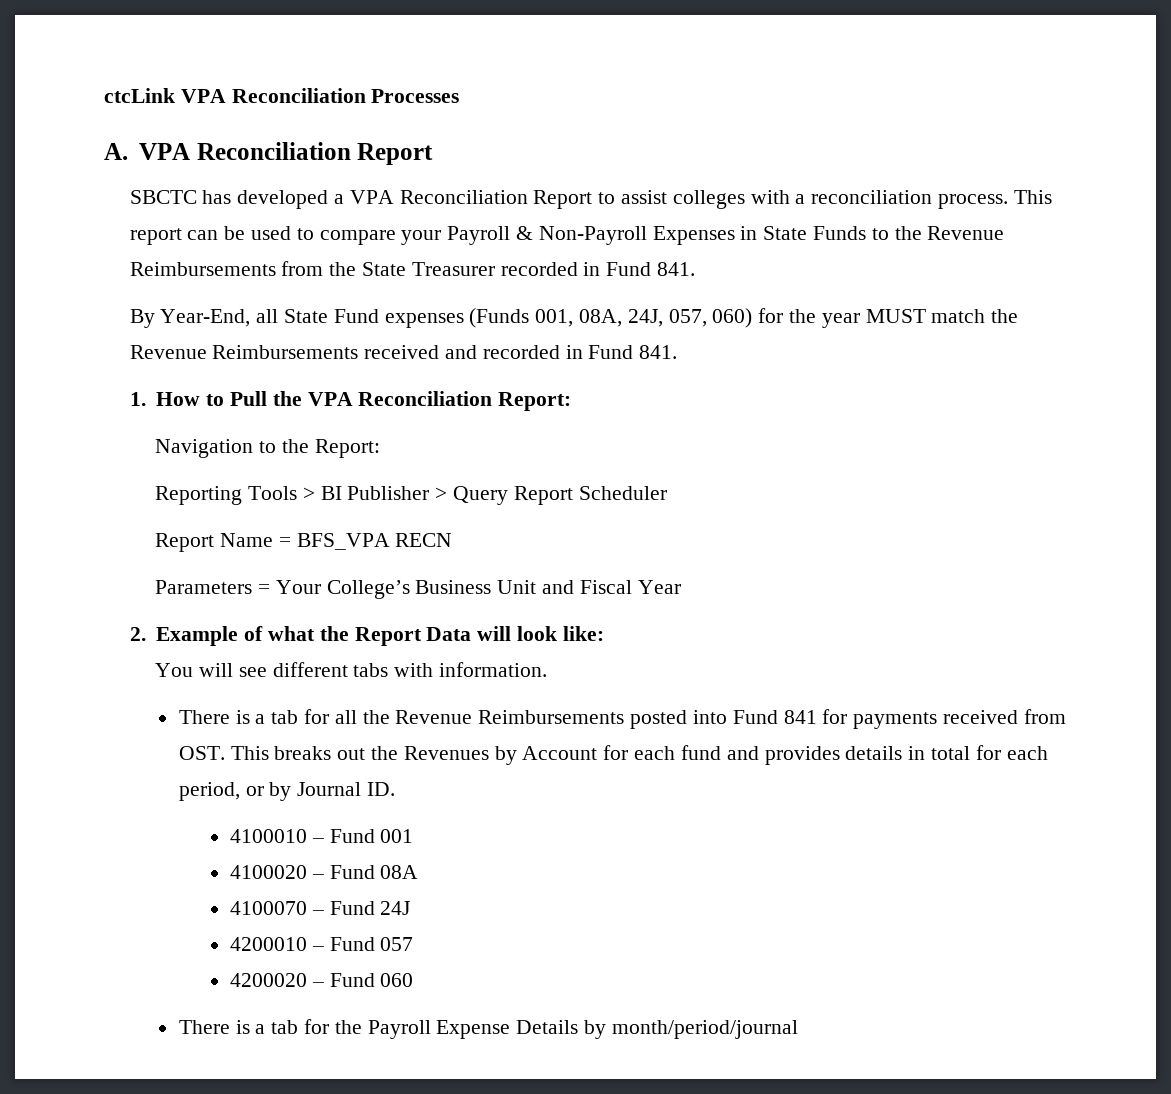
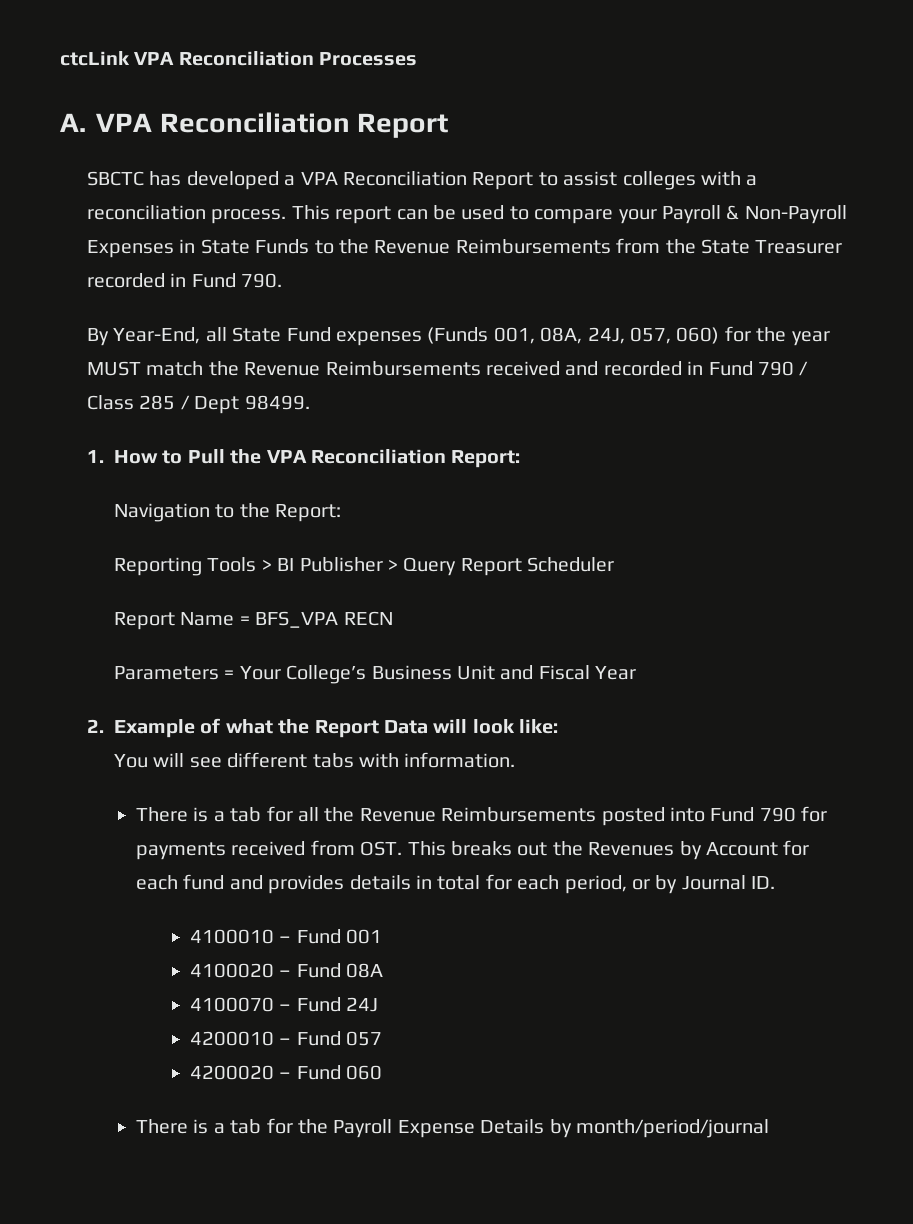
[657,262,696,276] 841. -> [241,273,283,288] 790.
[639,345,678,359] 841. -> [757,361,809,376] [86,395,310,414] 790 / Class 285 / Dept 98499.
[783,710,817,724] 841 -> [759,807,796,822] 790

